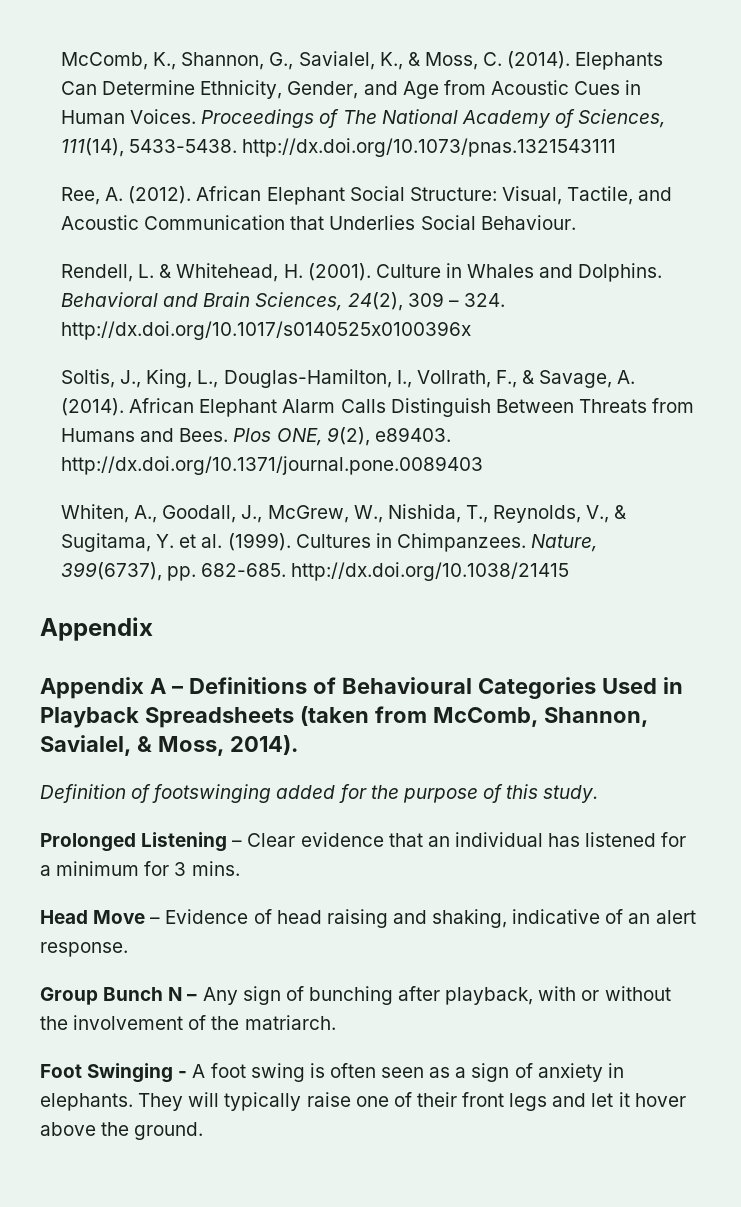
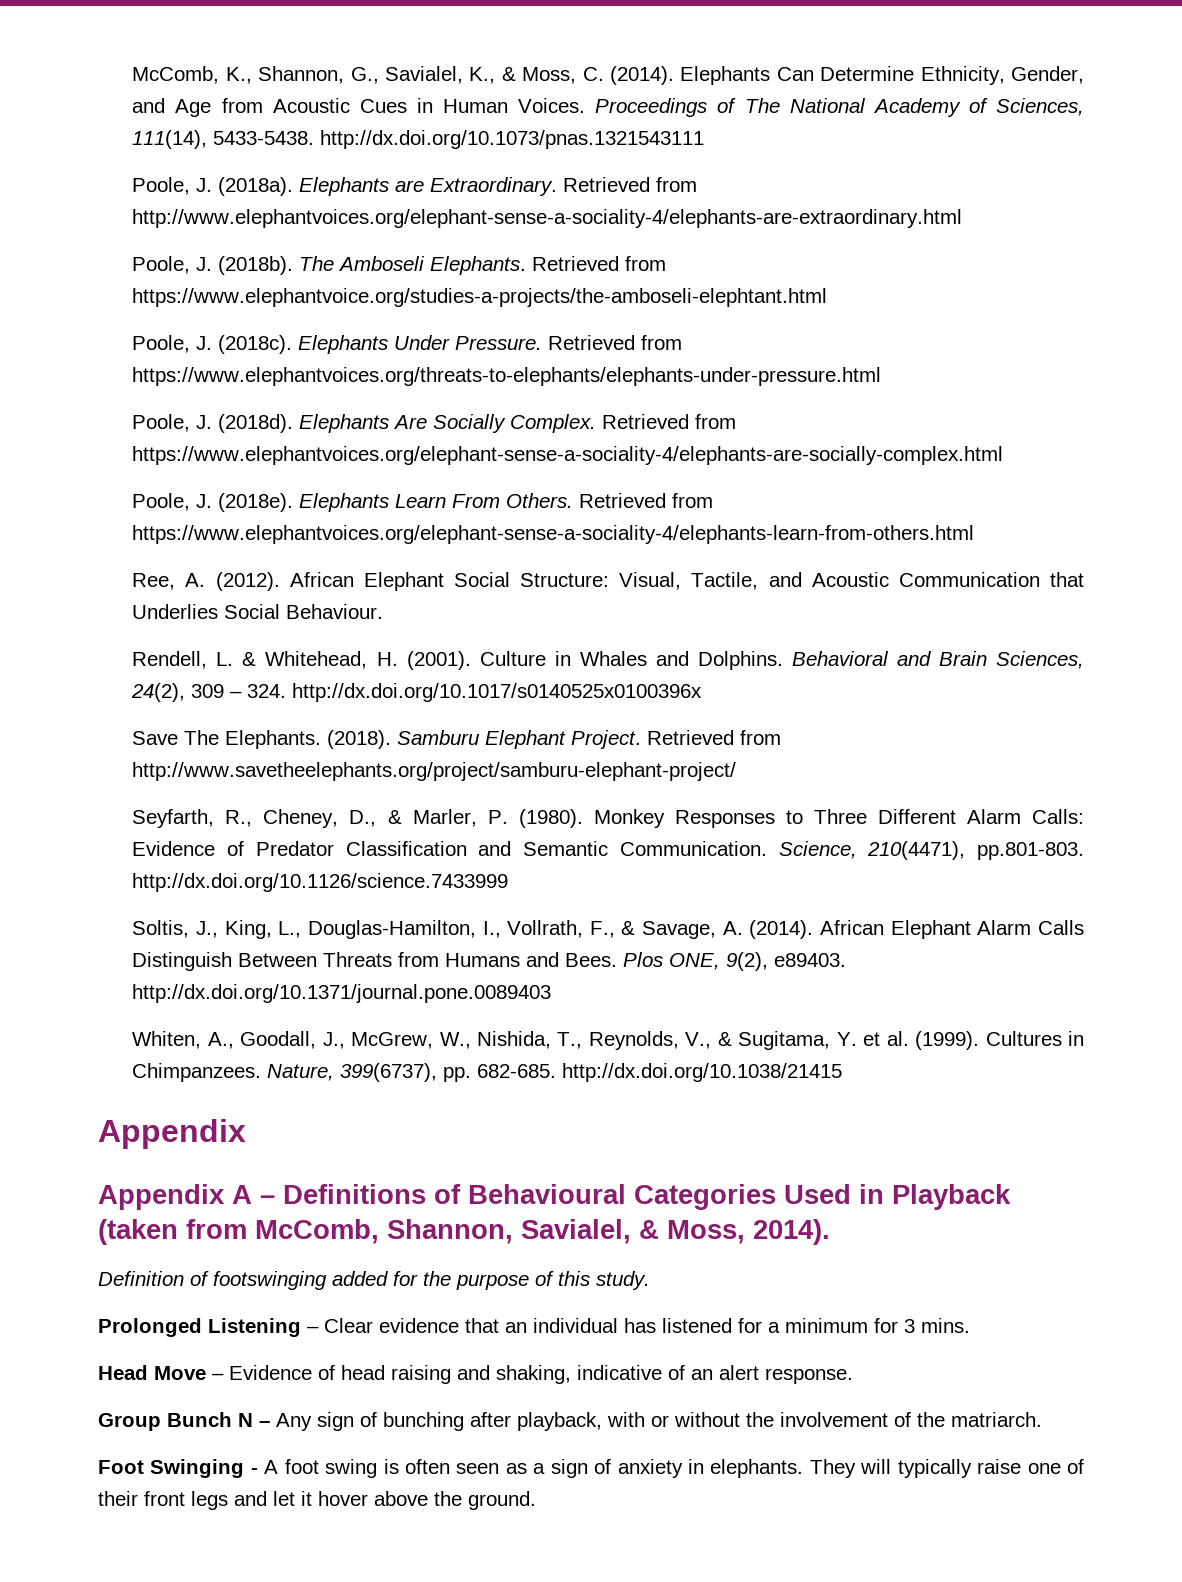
(617, 147) none -> [132,177,698,196] [132,209,963,228] [132,256,667,275] [132,288,828,307] [132,335,683,354] [132,367,882,386] [132,414,737,433] [132,446,1004,465] [132,493,714,512] [132,525,975,544] // Poole, J. (2018a). Elephants are Extraordinary. Retrieved from http://www.elephantvoices.org/elephant-sense-a-sociality-4/elephants-are-extraordinary.html // Poole, J. (2018b). The Amboseli Elephants. Retrieved from https://www.elephantvoice.org/studies-a-projects/the-amboseli-elephtant.html // Poole, J. (2018c). Elephants Under Pressure. Retrieved from https://www.elephantvoices.org/threats-to-elephants/elephants-under-pressure.html // Poole, J. (2018d). Elephants Are Socially Complex. Retrieved from https://www.elephantvoices.org/elephant-sense-a-sociality-4/elephants-are-socially-complex.html // Poole, J. (2018e). Elephants Learn From Others. Retrieved from https://www.elephantvoices.org/elephant-sense-a-sociality-4/elephants-learn-from-others.html
(472, 330) none -> [132,730,782,749] [132,762,737,781] [132,809,1084,828] [132,841,1084,860] [132,873,509,892] // Save The Elephants. (2018). Samburu Elephant Project. Retrieved from http://www.savetheelephants.org/project/samburu-elephant-project/ // Seyfarth, R., Cheney, D., & Marler, P. (1980). Monkey Responses to Three Different Alarm Calls: Evidence of Predator Classification and Semantic Communication. Science, 210(4471), pp.801-803. http://dx.doi.org/10.1126/science.7433999
[144,707,294,728] Spreadsheets -> (1011, 1197) none

